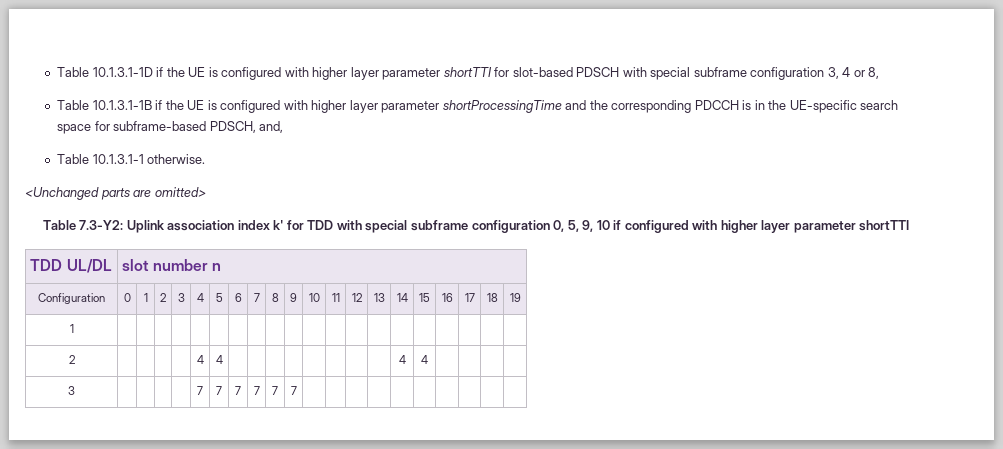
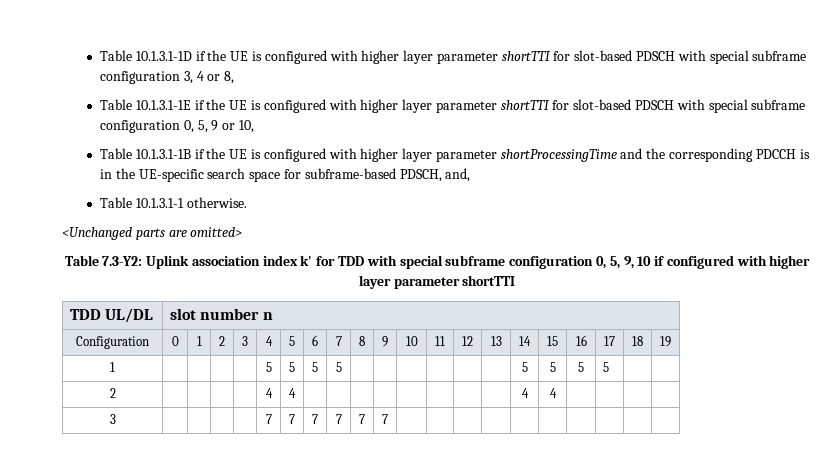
(880, 73) none -> [100,99,806,113] [100,120,254,133] // Table 10.1.3.1-1E if the UE is configured with higher layer parameter shortTTI for slot-based PDSCH with special subframe configuration 0, 5, 9 or 10,
(74, 328) | | | | | | | | | | | | | -> [265,362,272,372] [289,362,295,372] [312,362,318,372] [335,362,342,372] [521,362,528,372] [549,362,556,372] [578,362,584,372] [603,362,610,372] 5 | 5 | 5 | 5 | | | | | | | 5 | 5 | 5 | 5

